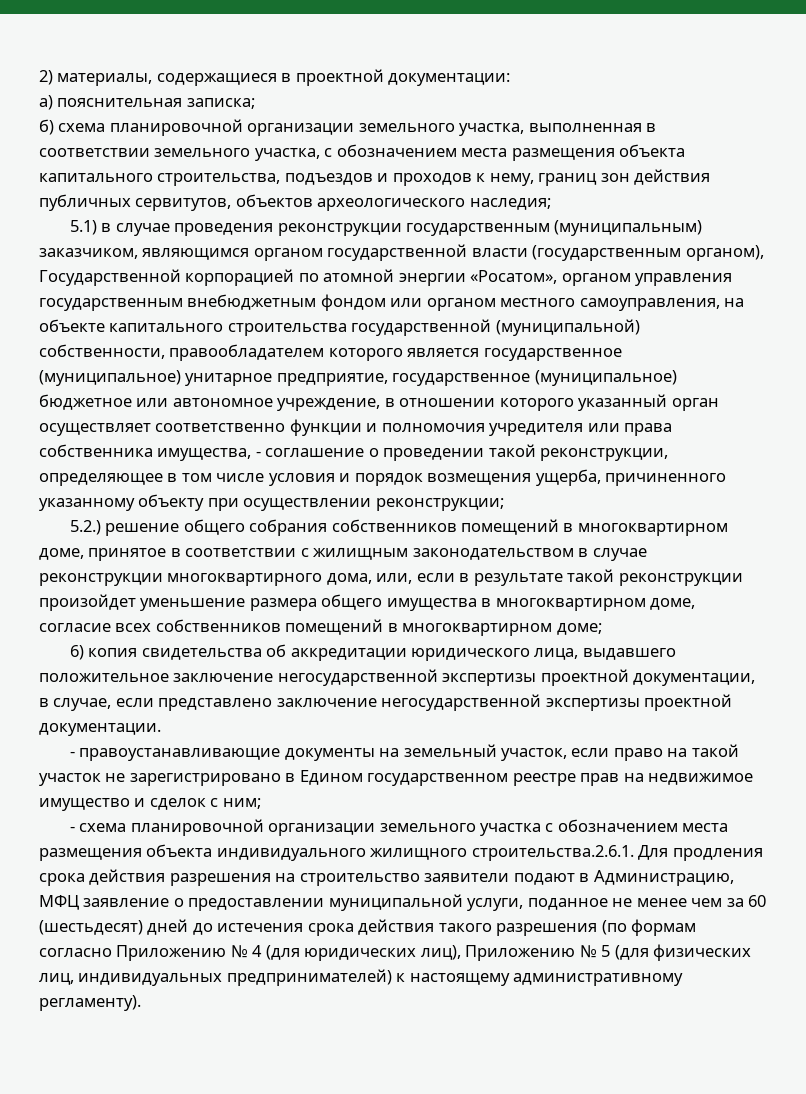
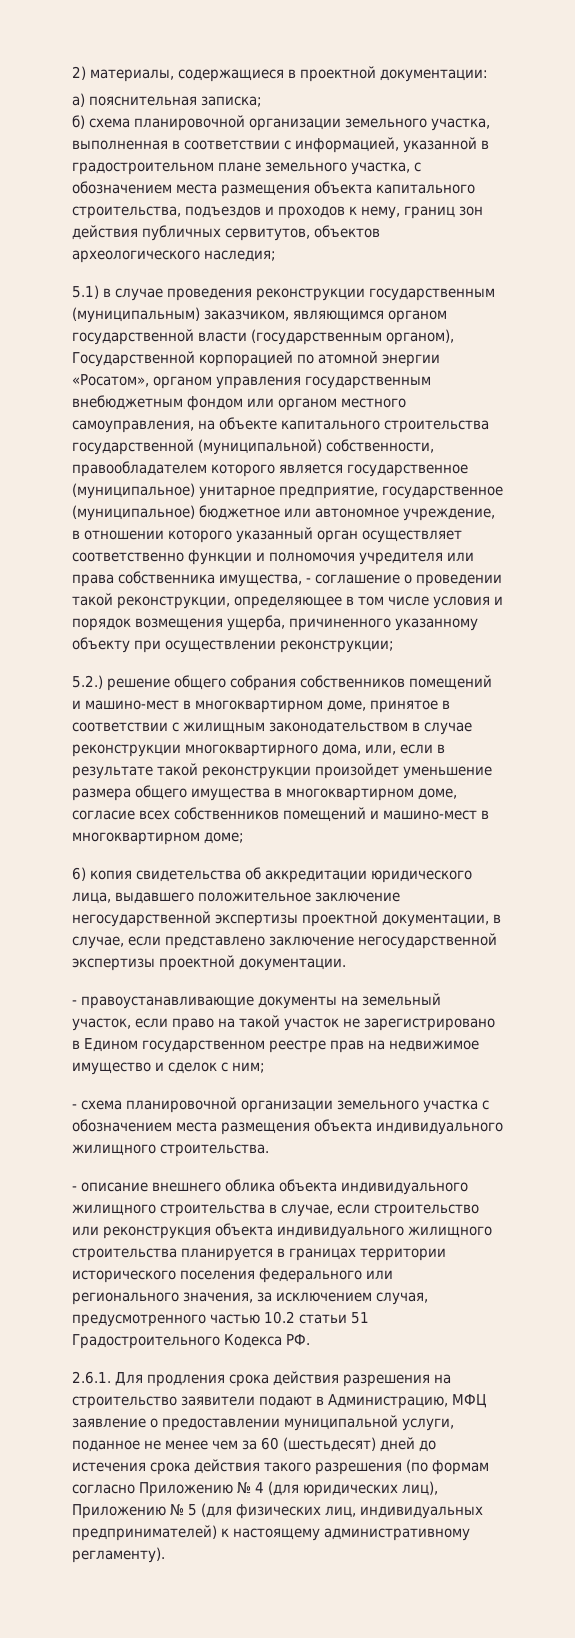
(150, 152) none -> [284,137,489,153] [72,162,261,175] с информацией, указанной в градостроительном плане
(560, 527) none -> [72,700,179,710] и машино-мест
(384, 627) none -> [370,810,477,820] и машино-мест
[471,845,634,861] строительства.2.6.1. -> [160,1144,269,1157] [72,1179,468,1195] [72,1204,479,1217] [72,1223,492,1239] [72,1248,446,1261] [72,1268,393,1283] [72,1292,428,1305] [72,1311,369,1327] [72,1334,310,1349] [72,1371,111,1384] строительства. // - описание внешнего облика объекта индивидуального жилищного строительства в случае, если строительство или реконструкция объекта индивидуального жилищного строительства планируется в границах территории исторического поселения федерального или регионального значения, за исключением случая, предусмотренного частью 10.2 статьи 51 Градостроительного Кодекса РФ. // 2.6.1.

